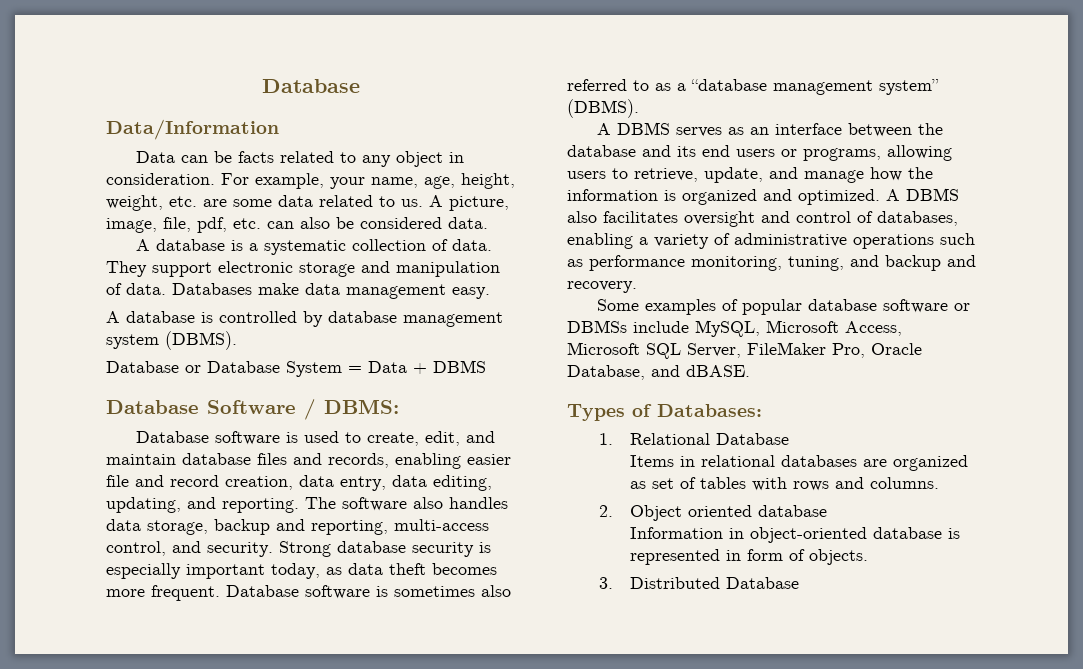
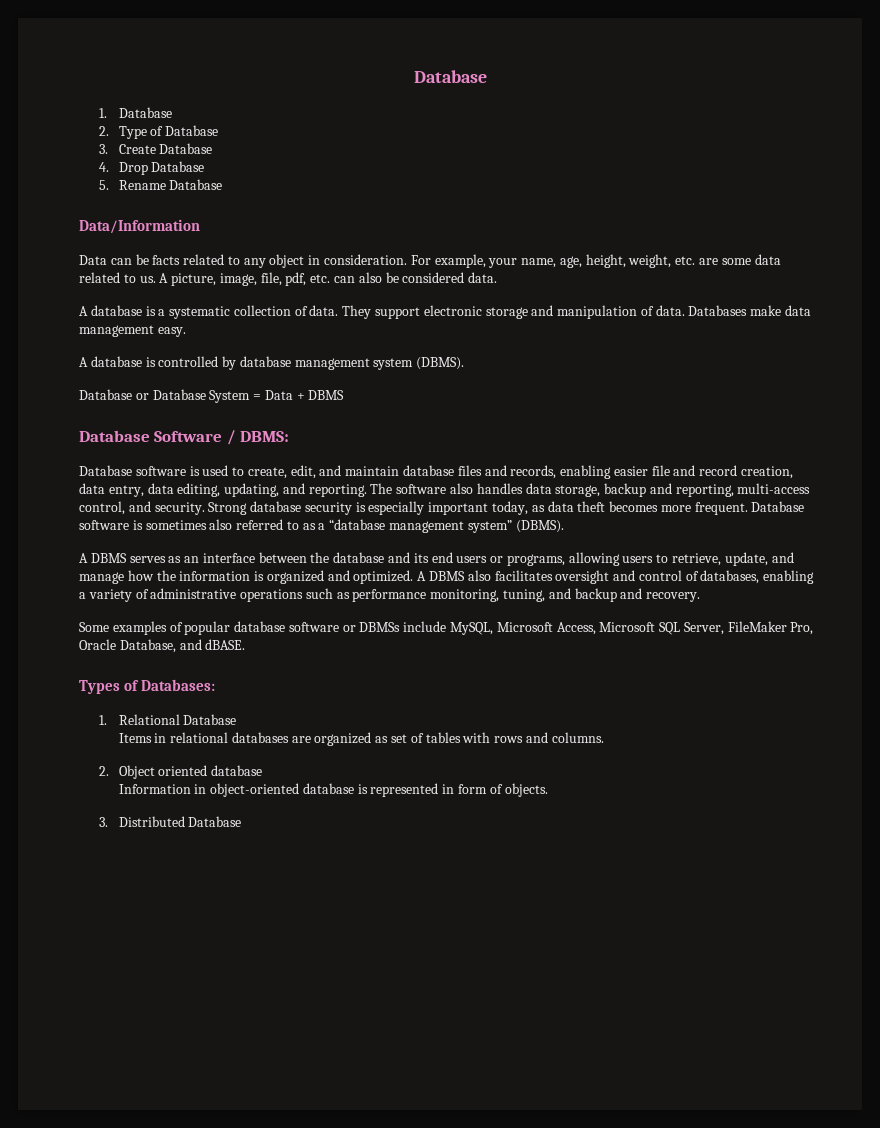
[262,79,360,93] Database -> [413,70,487,83] [98,107,172,118] [98,125,219,139] [98,143,213,154] [98,161,205,175] [98,179,223,190] Database // 1. Database // 2. Type of Database // 3. Create Database // 4. Drop Database // 5. Rename Database

